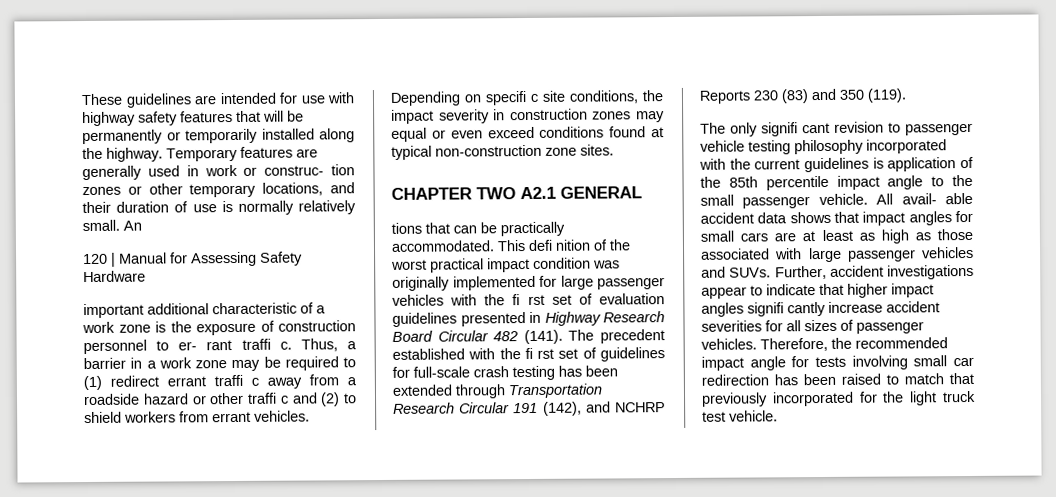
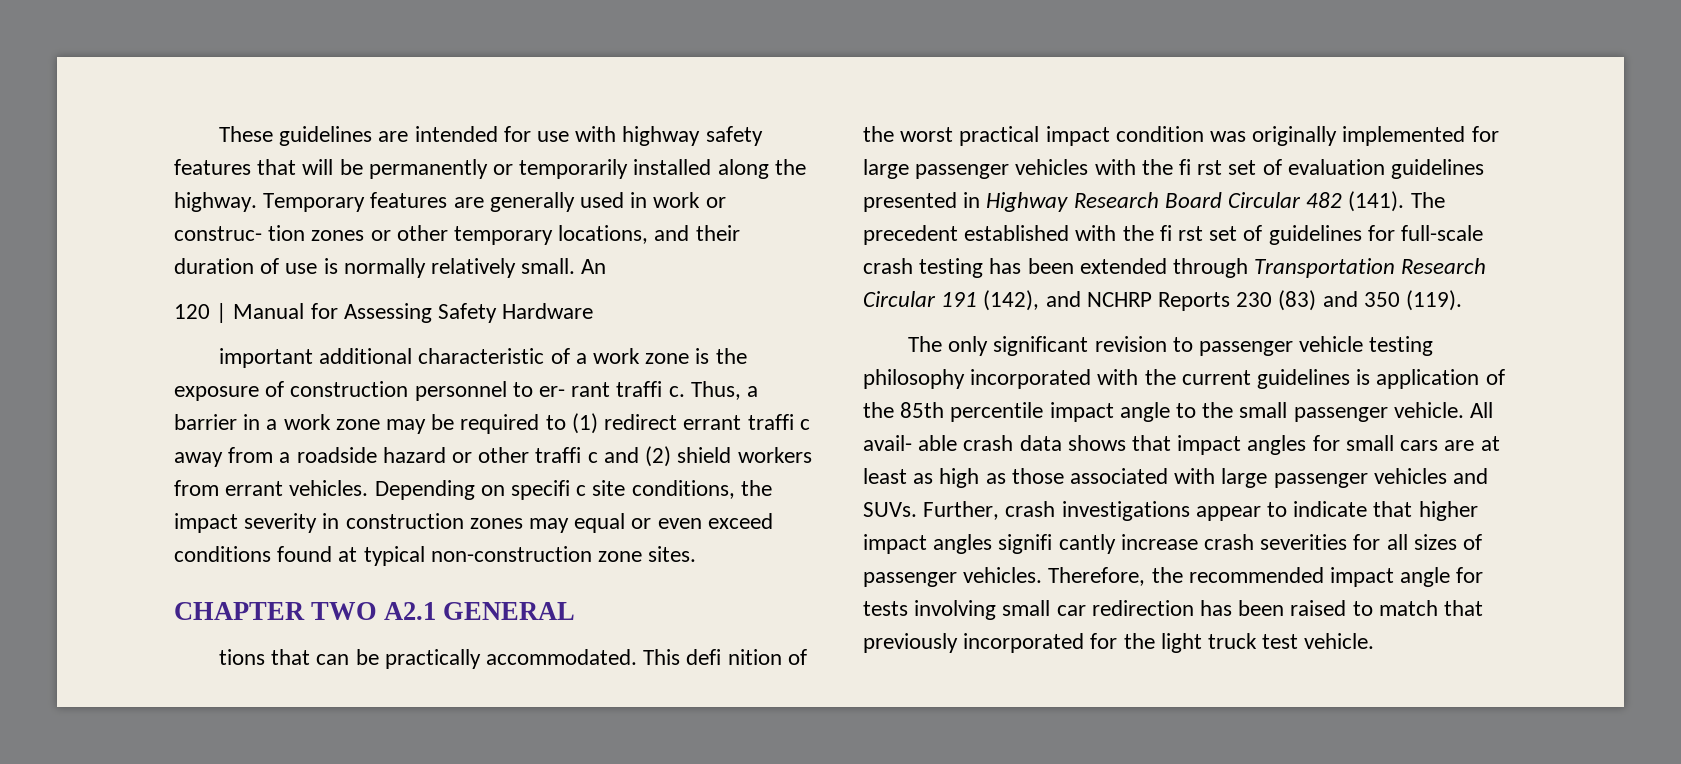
[343,393,357,404] to -> (672, 456) none
[761,122,830,137] signifi cant -> [993,336,1089,356] significant
[700,212,754,224] accident -> [963,435,1014,451] crash
[829,265,884,277] accident -> [1005,501,1056,517] crash
[886,301,940,313] accident -> [1204,534,1255,550] crash

